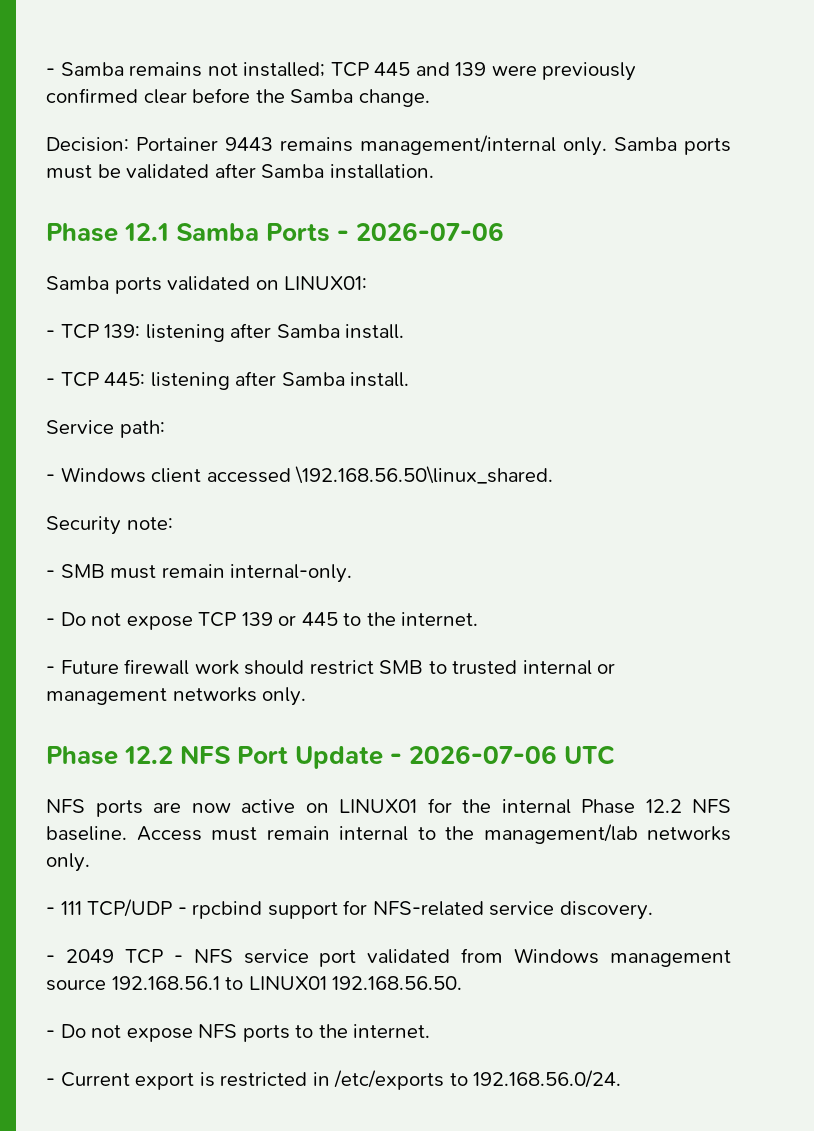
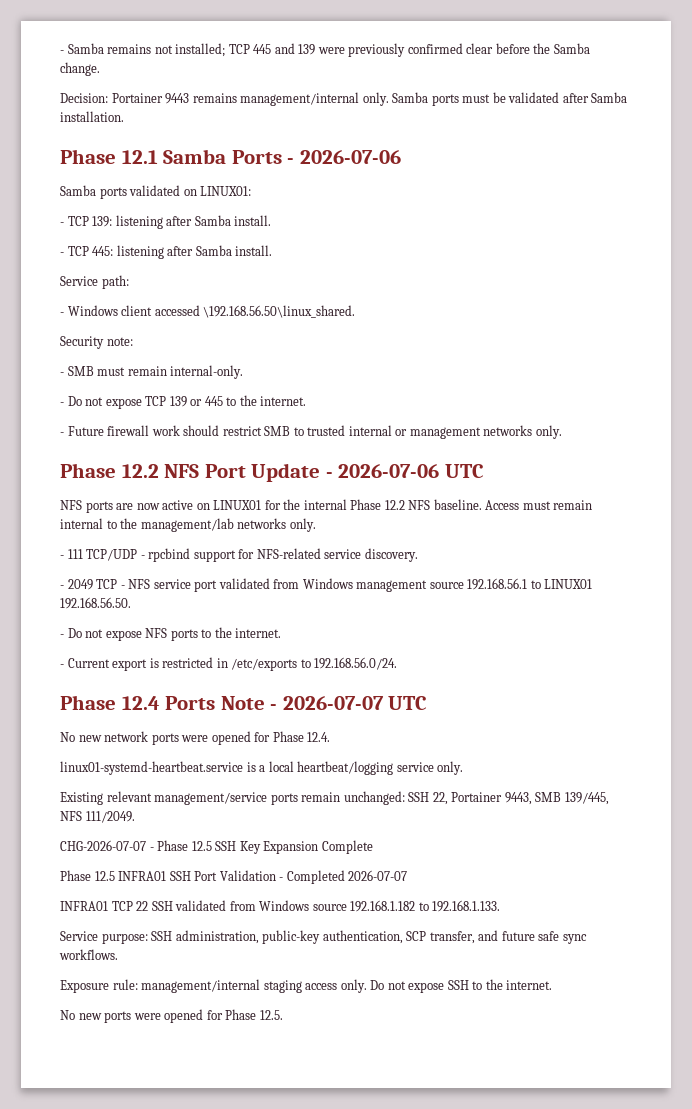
(622, 1079) none -> [60,695,428,710] [60,731,331,745] [60,761,464,775] [60,791,609,805] [60,811,135,823] [60,840,373,854] [60,870,408,884] [60,900,501,912] [60,930,587,944] [59,949,118,960] [60,979,553,993] [60,1009,283,1023] // Phase 12.4 Ports Note - 2026-07-07 UTC // No new network ports were opened for Phase 12.4. // linux01-systemd-heartbeat.service is a local heartbeat/logging service only. // Existing relevant management/service ports remain unchanged: SSH 22, Portainer 9443, SMB 139/445, NFS 111/2049. // CHG-2026-07-07 - Phase 12.5 SSH Key Expansion Complete // Phase 12.5 INFRA01 SSH Port Validation - Completed 2026-07-07 // INFRA01 TCP 22 SSH validated from Windows source 192.168.1.182 to 192.168.1.133. // Service purpose: SSH administration, public-key authentication, SCP transfer, and future safe sync workflows. // Exposure rule: management/internal staging access only. Do not expose SSH to the internet. // No new ports were opened for Phase 12.5.

